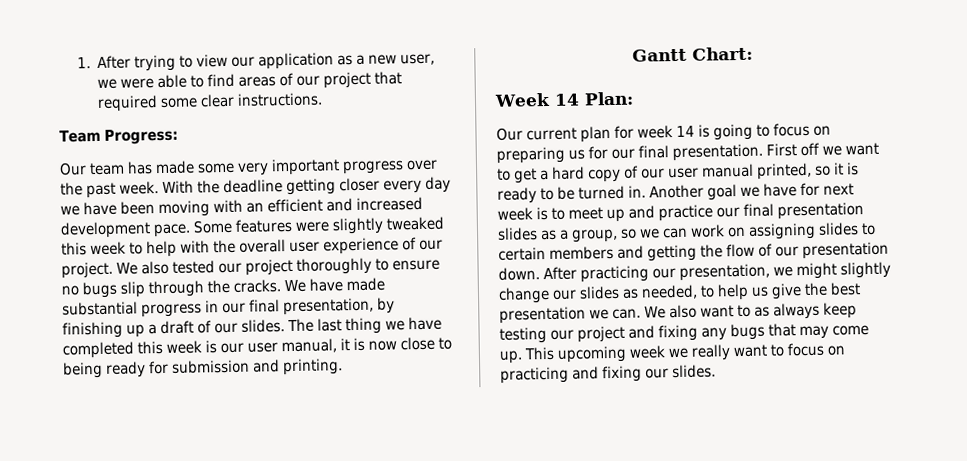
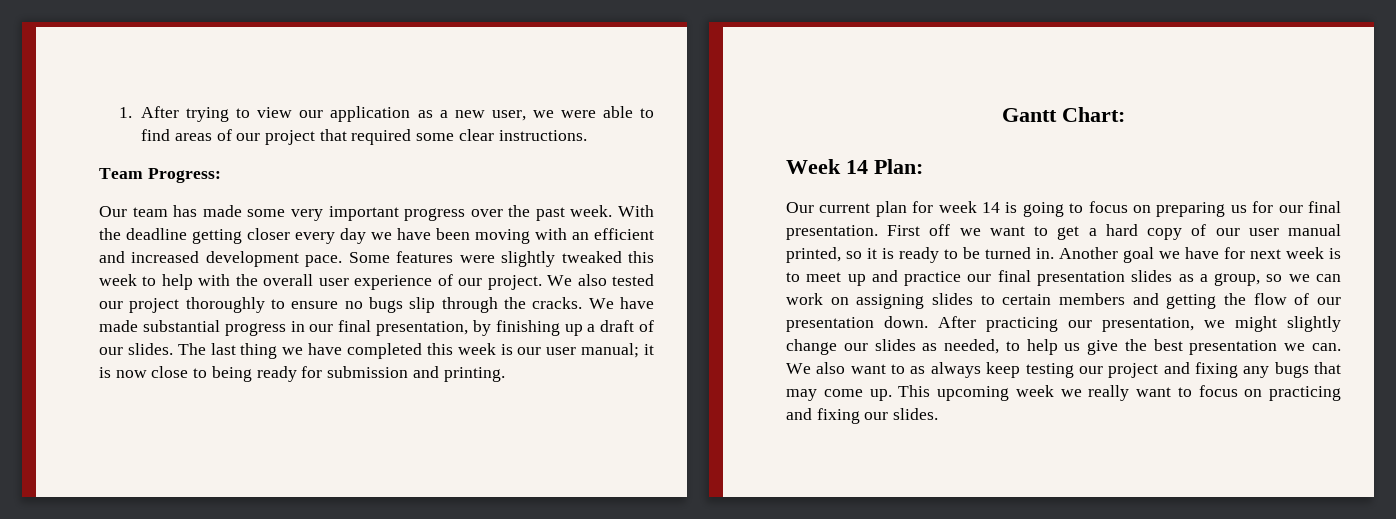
[281,338,337,354] manual, -> [581,343,640,358] manual;

